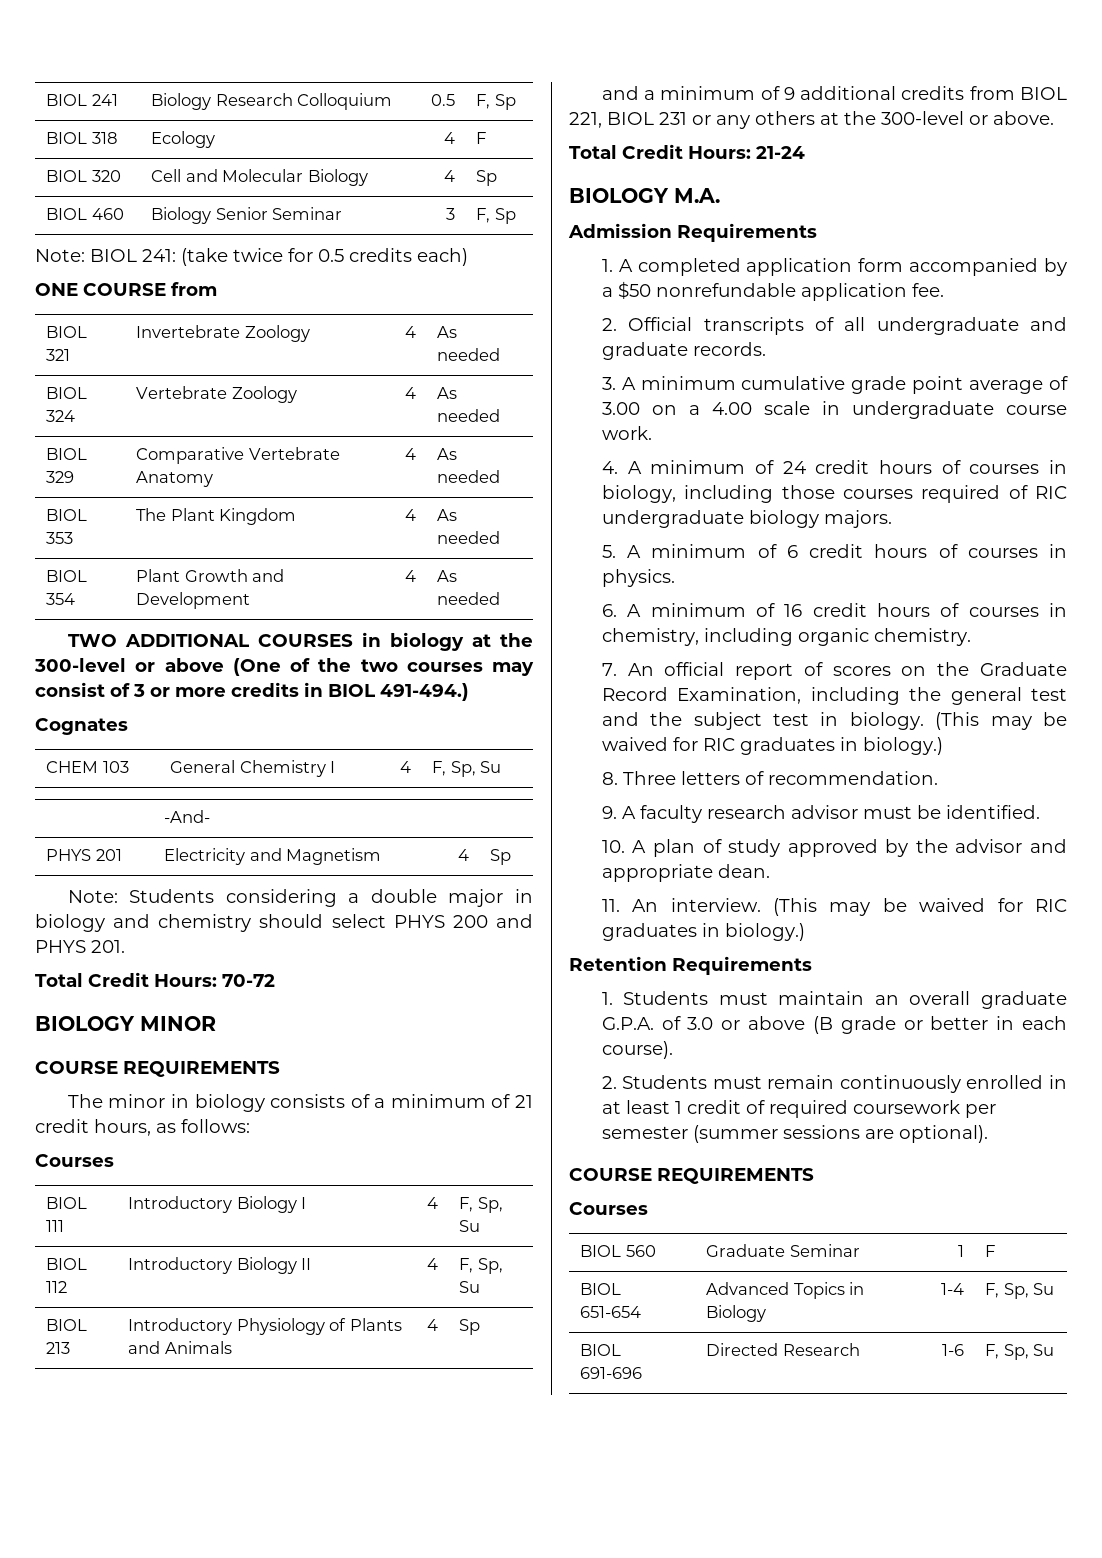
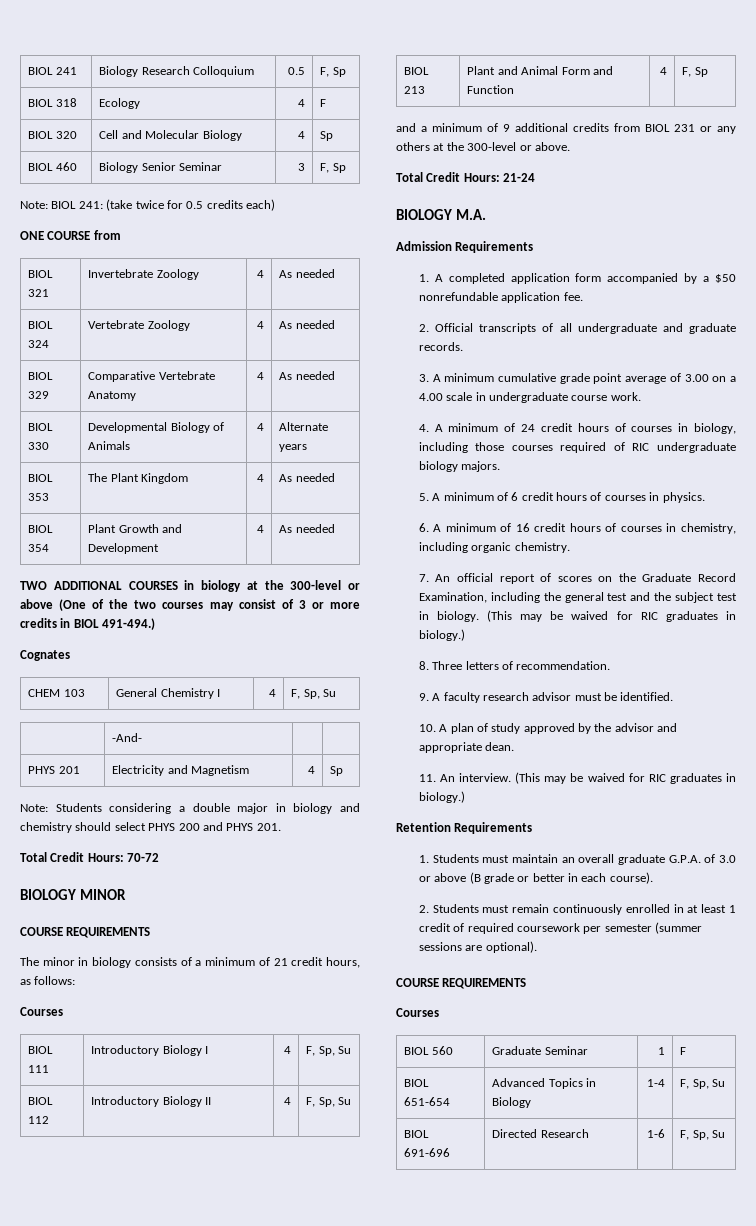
(501, 476) none -> [28,423,54,431] [28,442,50,450] [88,422,225,433] [88,441,131,450] [256,423,264,431] [279,422,329,431] [279,444,308,452] // BIOL 330 | Developmental Biology of Animals | 4 | Alternate years
[128,1318,402,1335] [128,1341,232,1354] [426,1319,438,1331] Introductory Physiology of Plants and Animals | 4 | -> [467,66,613,75] [467,85,515,94] [659,67,667,75] [682,67,692,77] Plant and Animal Form and Function | 4 | F,
[569,112,654,128] 221, BIOL -> (670, 128) none

